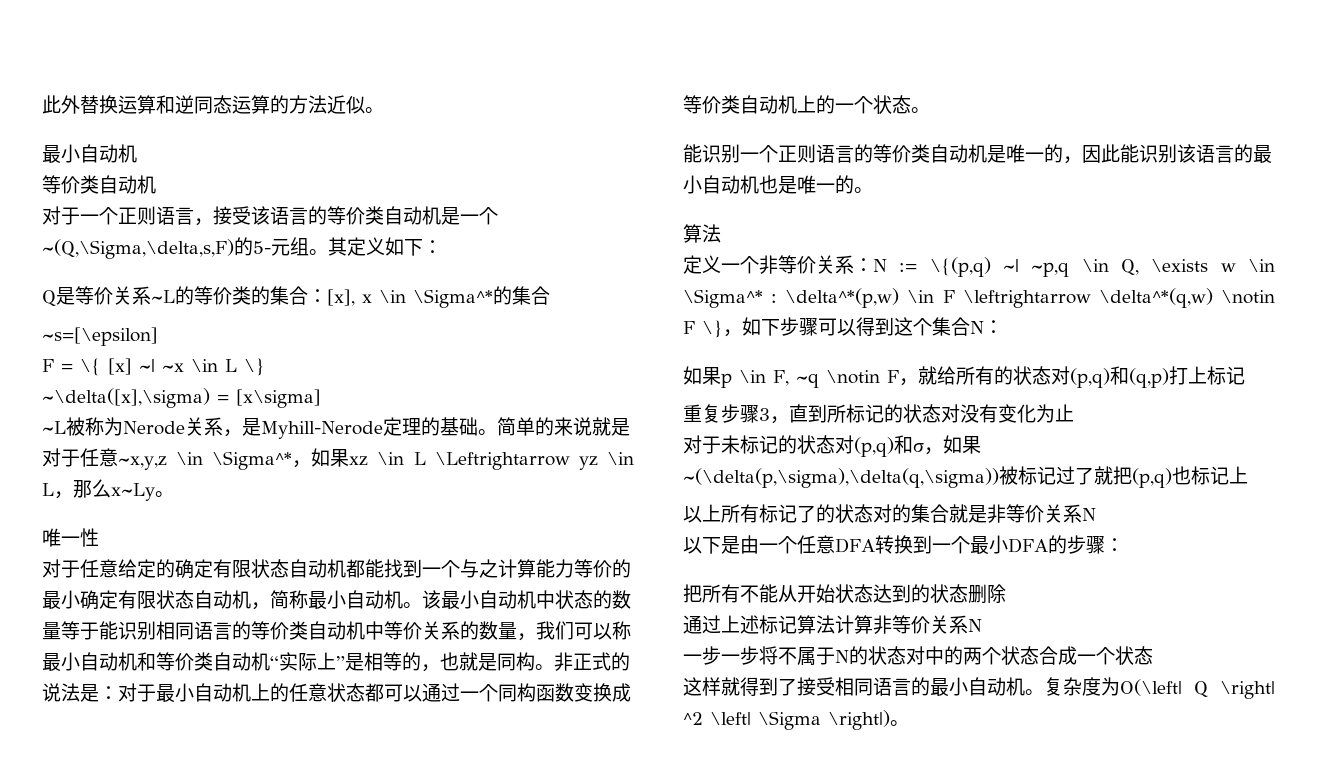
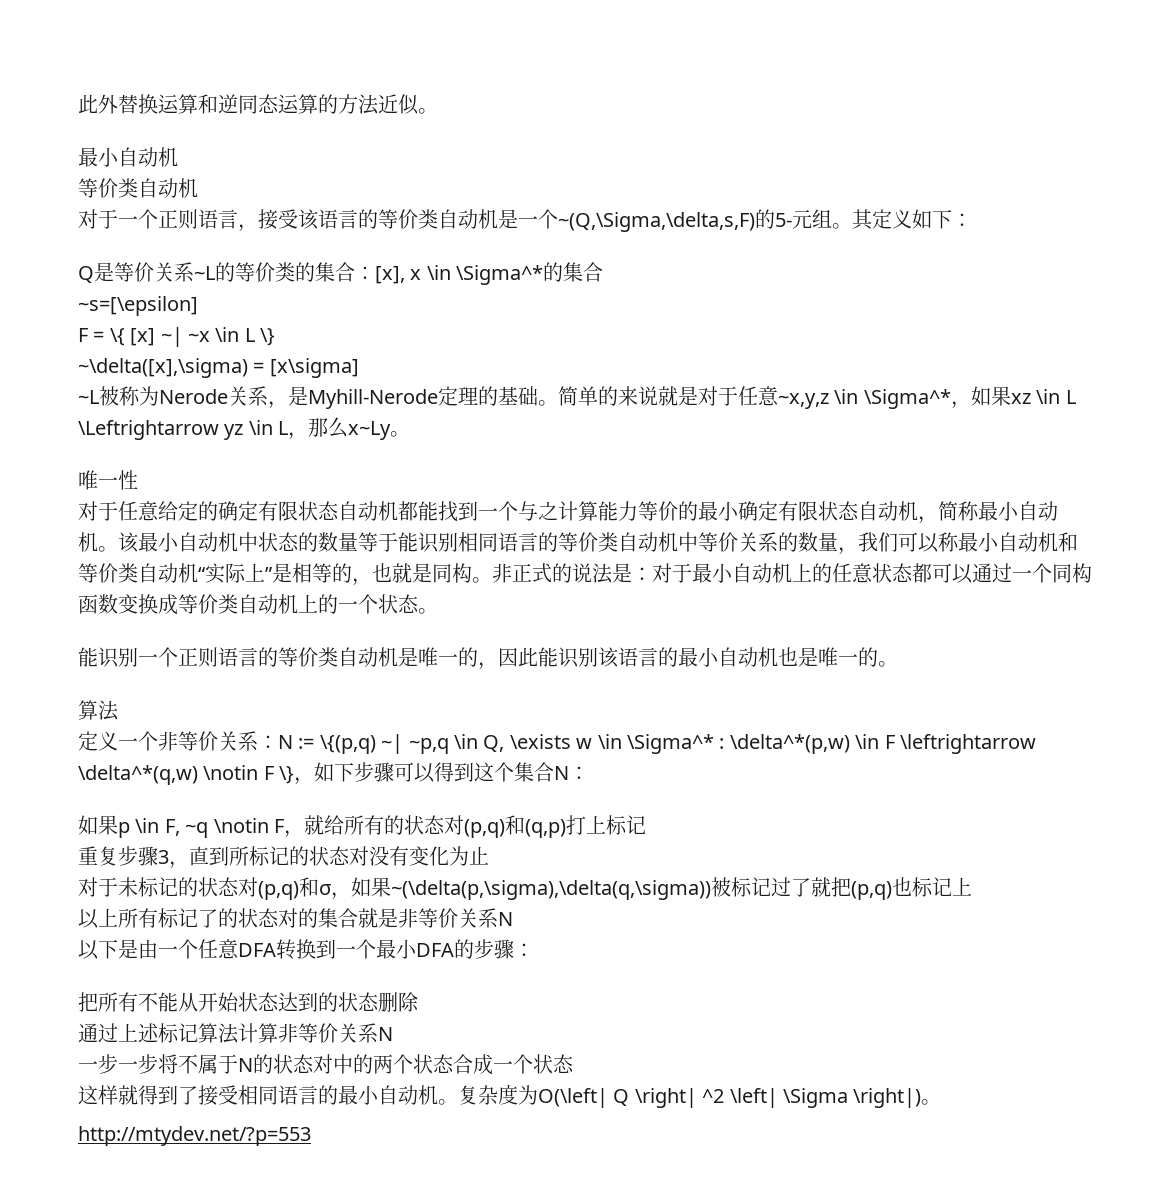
(909, 723) none -> [78,1126,311,1146] // http://mtydev.net/?p=553

